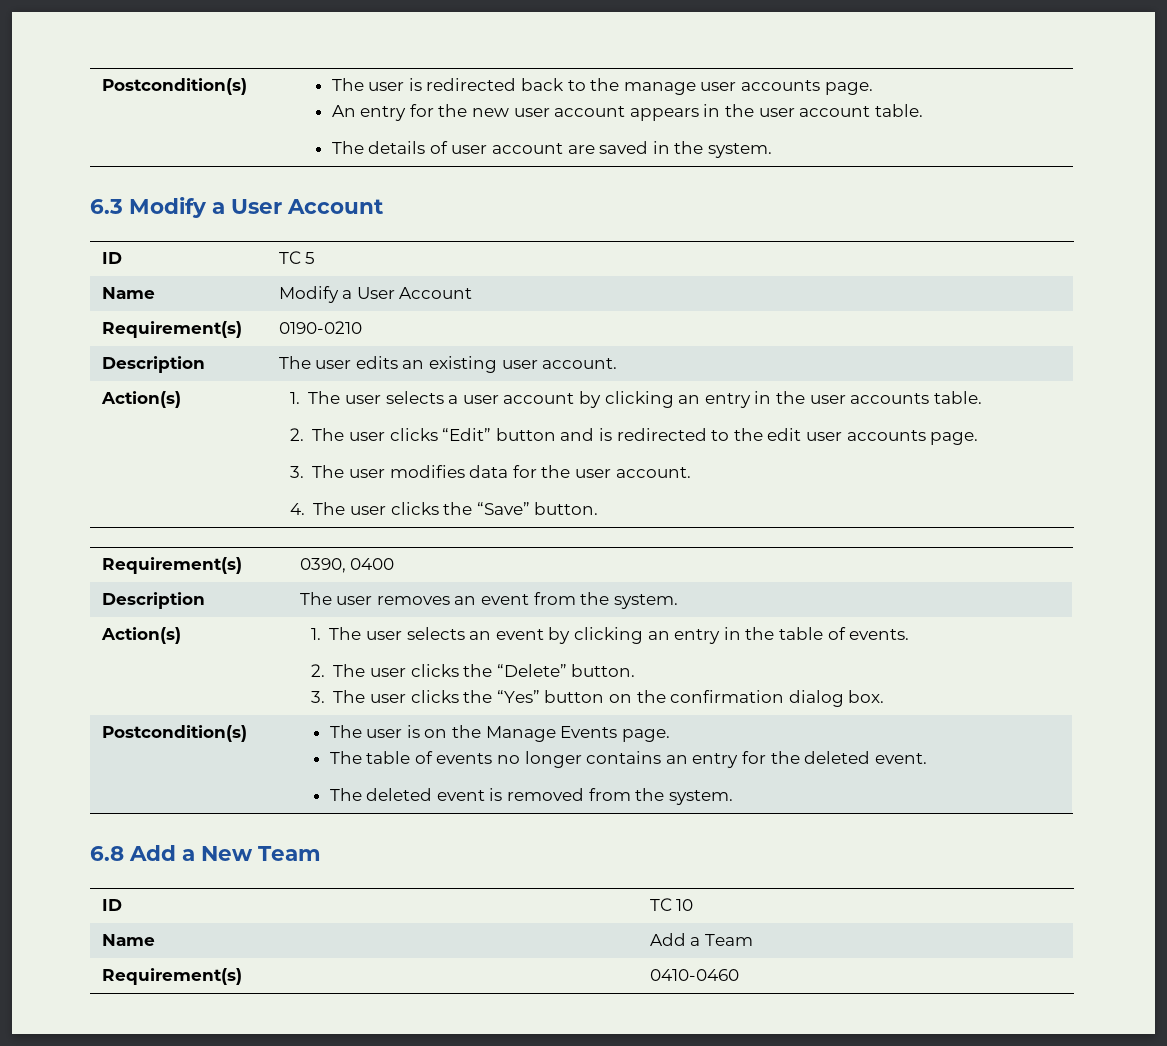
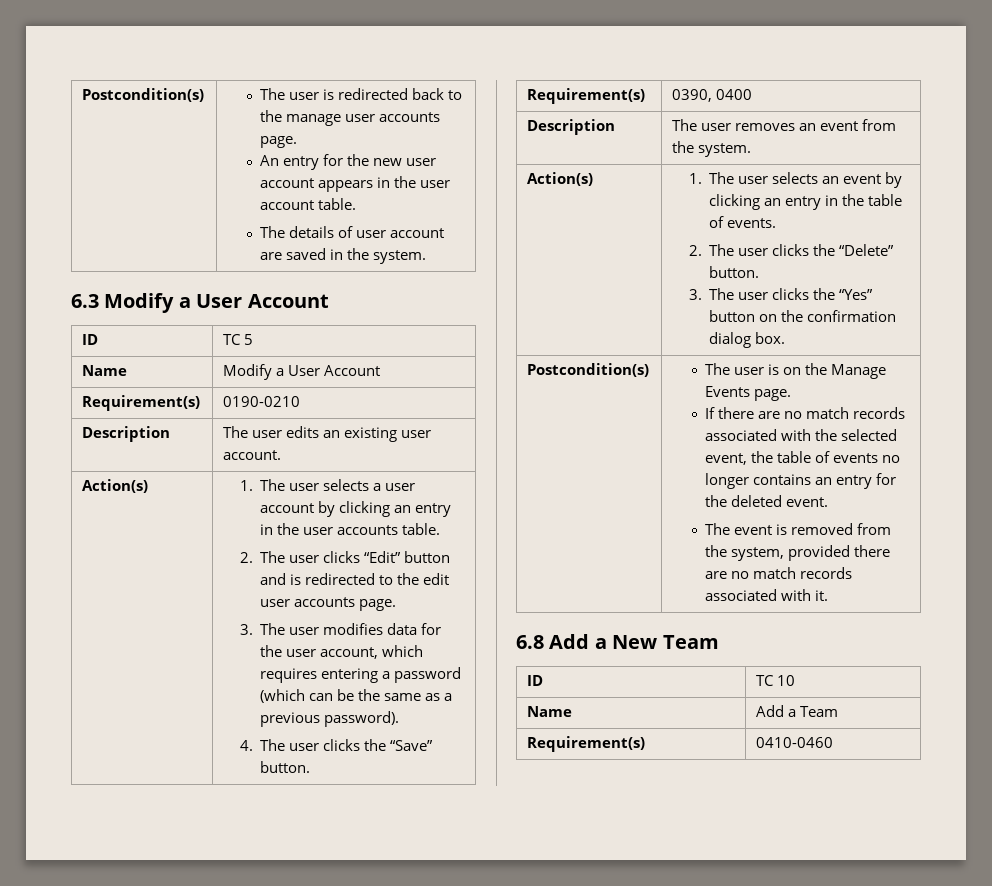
[615,467,691,478] account. -> [320,645,424,659] [260,667,462,683] [260,689,453,703] [260,711,400,727] account, which requires entering a password (which can be the same as a previous password).
[329,751,362,764] The -> [705,407,906,419] [705,429,898,441] [705,451,774,465] If there are no match records associated with the selected event, the
[366,788,433,801] deleted -> (731, 529) none
[668,790,733,805] system. -> [731,545,891,561] [705,567,853,579] [705,589,829,601] system, provided there are no match records associated with it.

